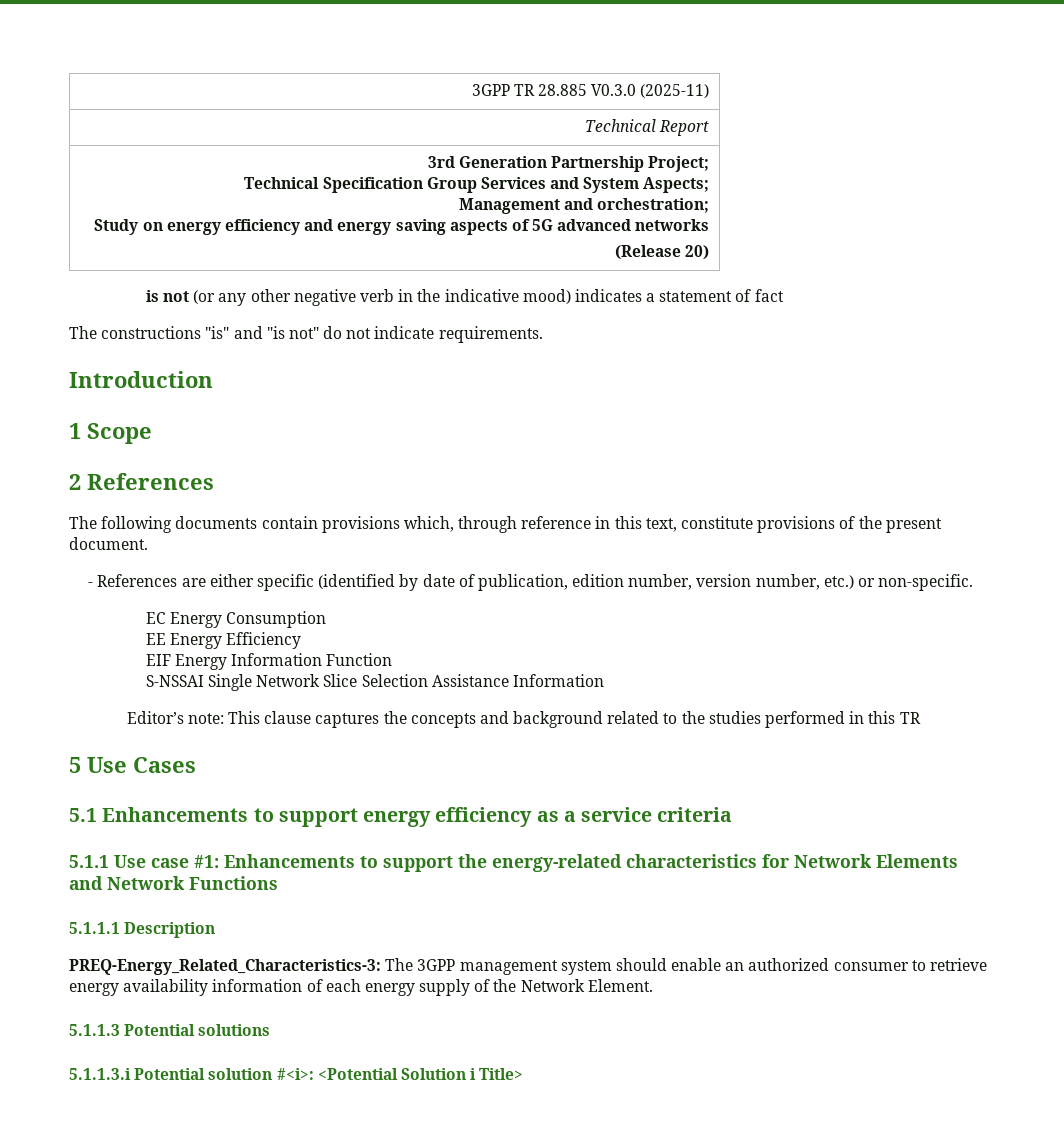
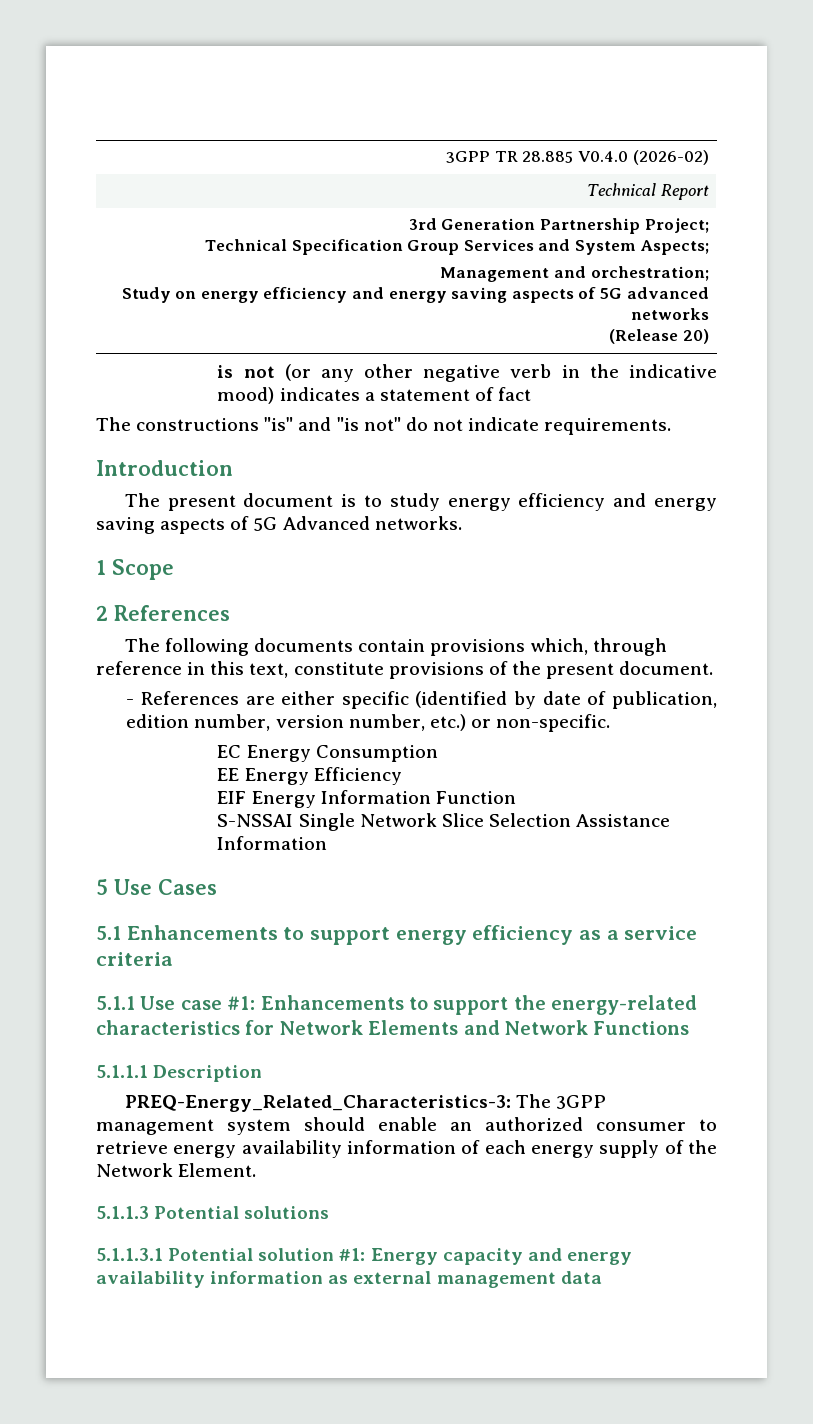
[591,84,710,98] V0.3.0 (2025-11) -> [577,150,709,165] V0.4.0 (2026-02)
(213, 379) none -> [124,493,717,511] [96,516,462,534] // The present document is to study energy efficiency and energy saving aspects of 5G Advanced networks.
[126,711,921,728] // Editor’s note: This clause captures the concepts and background related to the studies performed in this TR -> (328, 843) none
[69,1068,131,1080] 5.1.1.3.i -> [96,1248,163,1261] 5.1.1.3.1
[276,1068,524,1080] #<i>: <Potential Solution i Title> -> [339,1248,632,1265] [96,1271,602,1288] #1: Energy capacity and energy availability information as external management data

